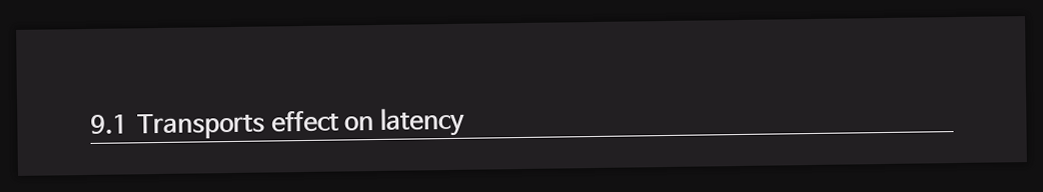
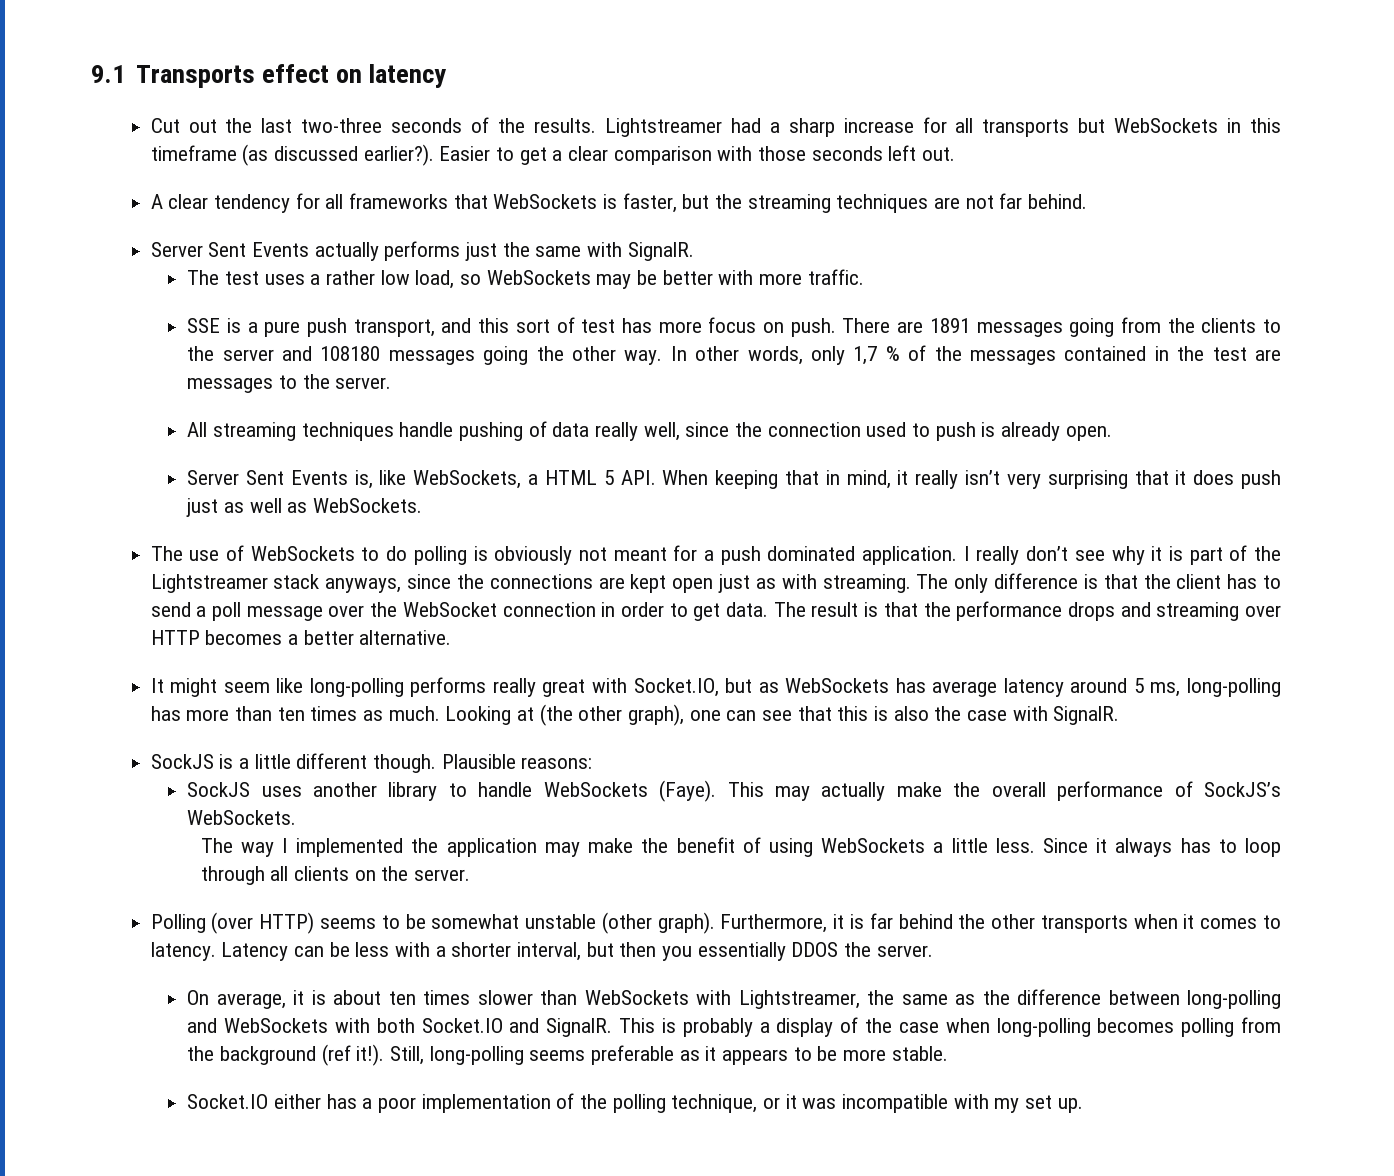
(465, 122) none -> [150,117,1281,137] [150,144,956,166] [150,193,1088,213] [150,241,694,261] [187,269,864,289] [187,317,1282,337] [187,345,1281,365] [187,374,392,393] [187,421,1112,441] [187,470,1282,489] [186,498,422,517] [150,545,1282,565] [150,573,1281,593] [150,601,1281,621] [150,630,452,645] [150,677,1281,697] [150,704,1120,726] [150,753,593,773] [187,780,1281,802] [187,810,297,825] [200,837,1281,857] [200,866,470,885] [150,912,1281,934] [150,942,933,961] [187,989,1281,1009] [187,1017,1281,1037] [187,1044,948,1066] [187,1093,1083,1113] // Cut out the last two-three seconds of the results. Lightstreamer had a sharp increase for all transports but WebSockets in this timeframe (as discussed earlier?). Easier to get a clear comparison with those seconds left out. // A clear tendency for all frameworks that WebSockets is faster, but the streaming techniques are not far behind. // Server Sent Events actually performs just the same with SignalR. // The test uses a rather low load, so WebSockets may be better with more traffic. // SSE is a pure push transport, and this sort of test has more focus on push. There are 1891 messages going from the clients to the server and 108180 messages going the other way. In other words, only 1,7 % of the messages contained in the test are messages to the server. // All streaming techniques handle pushing of data really well, since the connection used to push is already open. // Server Sent Events is, like WebSockets, a HTML 5 API. When keeping that in mind, it really isn’t very surprising that it does push just as well as WebSockets. // The use of WebSockets to do polling is obviously not meant for a push dominated application. I really don’t see why it is part of the Lightstreamer stack anyways, since the connections are kept open just as with streaming. The only difference is that the client has to send a poll message over the WebSocket connection in order to get data. The result is that the performance drops and streaming over HTTP becomes a better alternative. // It might seem like long-polling performs really great with Socket.IO, but as WebSockets has average latency around 5 ms, long-polling has more than ten times as much. Looking at (the other graph), one can see that this is also the case with SignalR. // SockJS is a little different though. Plausible reasons: // SockJS uses another library to handle WebSockets (Faye). This may actually make the overall performance of SockJS’s WebSockets. // The way I implemented the application may make the benefit of using WebSockets a little less. Since it always has to loop through all clients on the server. // Polling (over HTTP) seems to be somewhat unstable (other graph). Furthermore, it is far behind the other transports when it comes to latency. Latency can be less with a shorter interval, but then you essentially DDOS the server. // On average, it is about ten times slower than WebSockets with Lightstreamer, the same as the difference between long-polling and WebSockets with both Socket.IO and SignalR. This is probably a display of the case when long-polling becomes polling from the background (ref it!). Still, long-polling seems preferable as it appears to be more stable. // Socket.IO either has a poor implementation of the polling technique, or it was incompatible with my set up.

